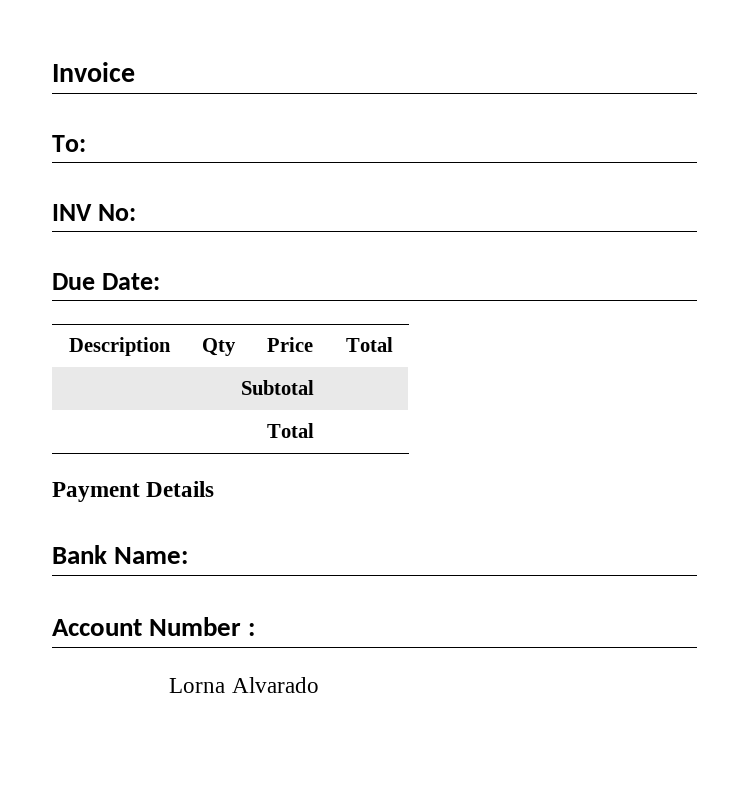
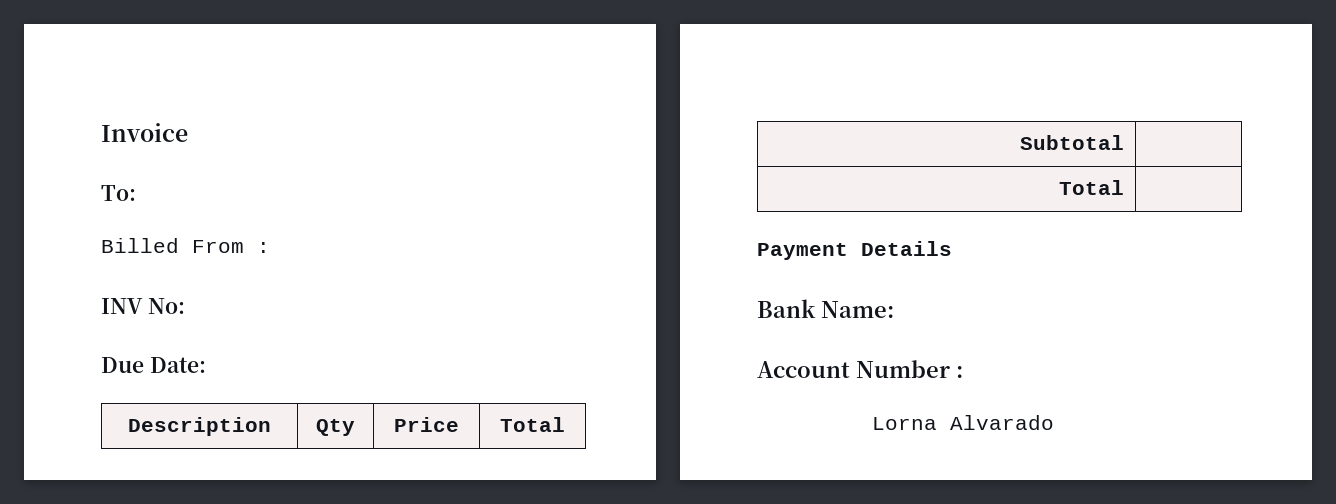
(86, 143) none -> [101,238,270,253] // Billed From :

